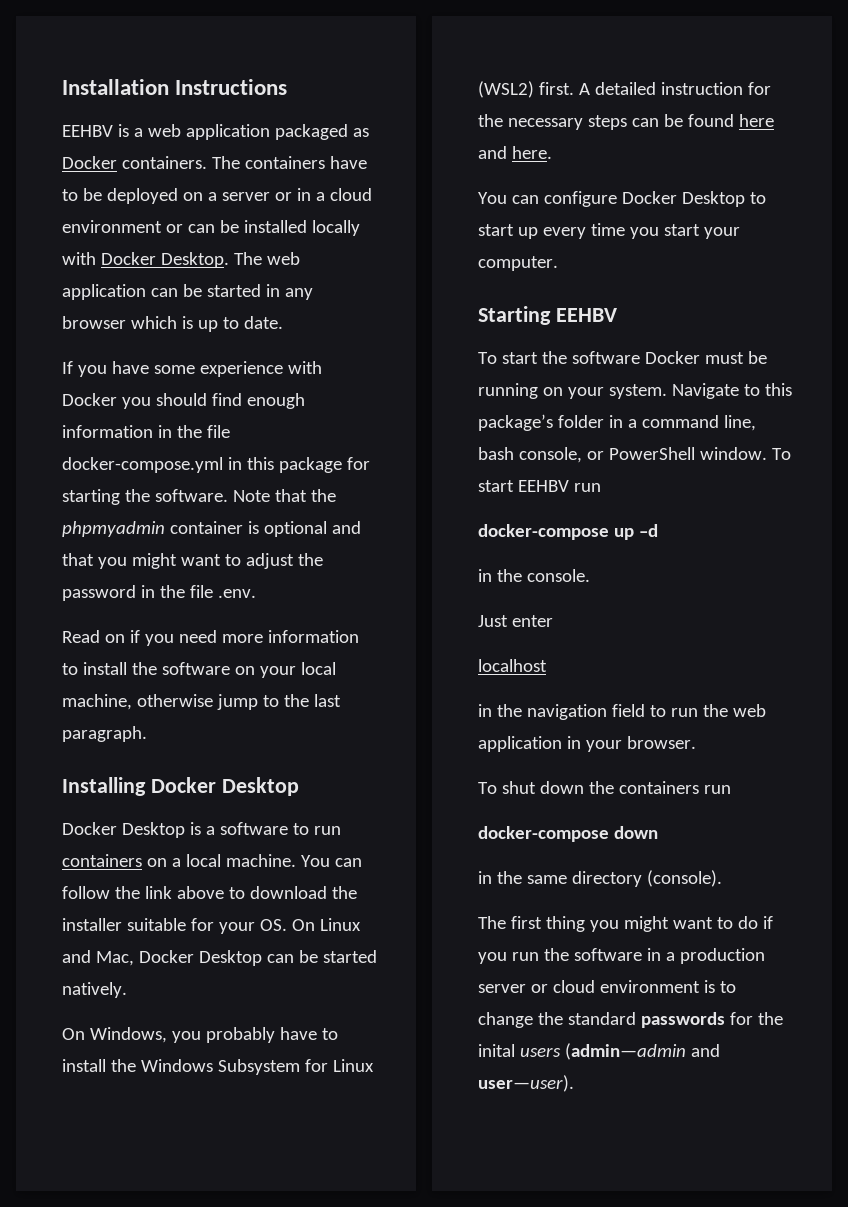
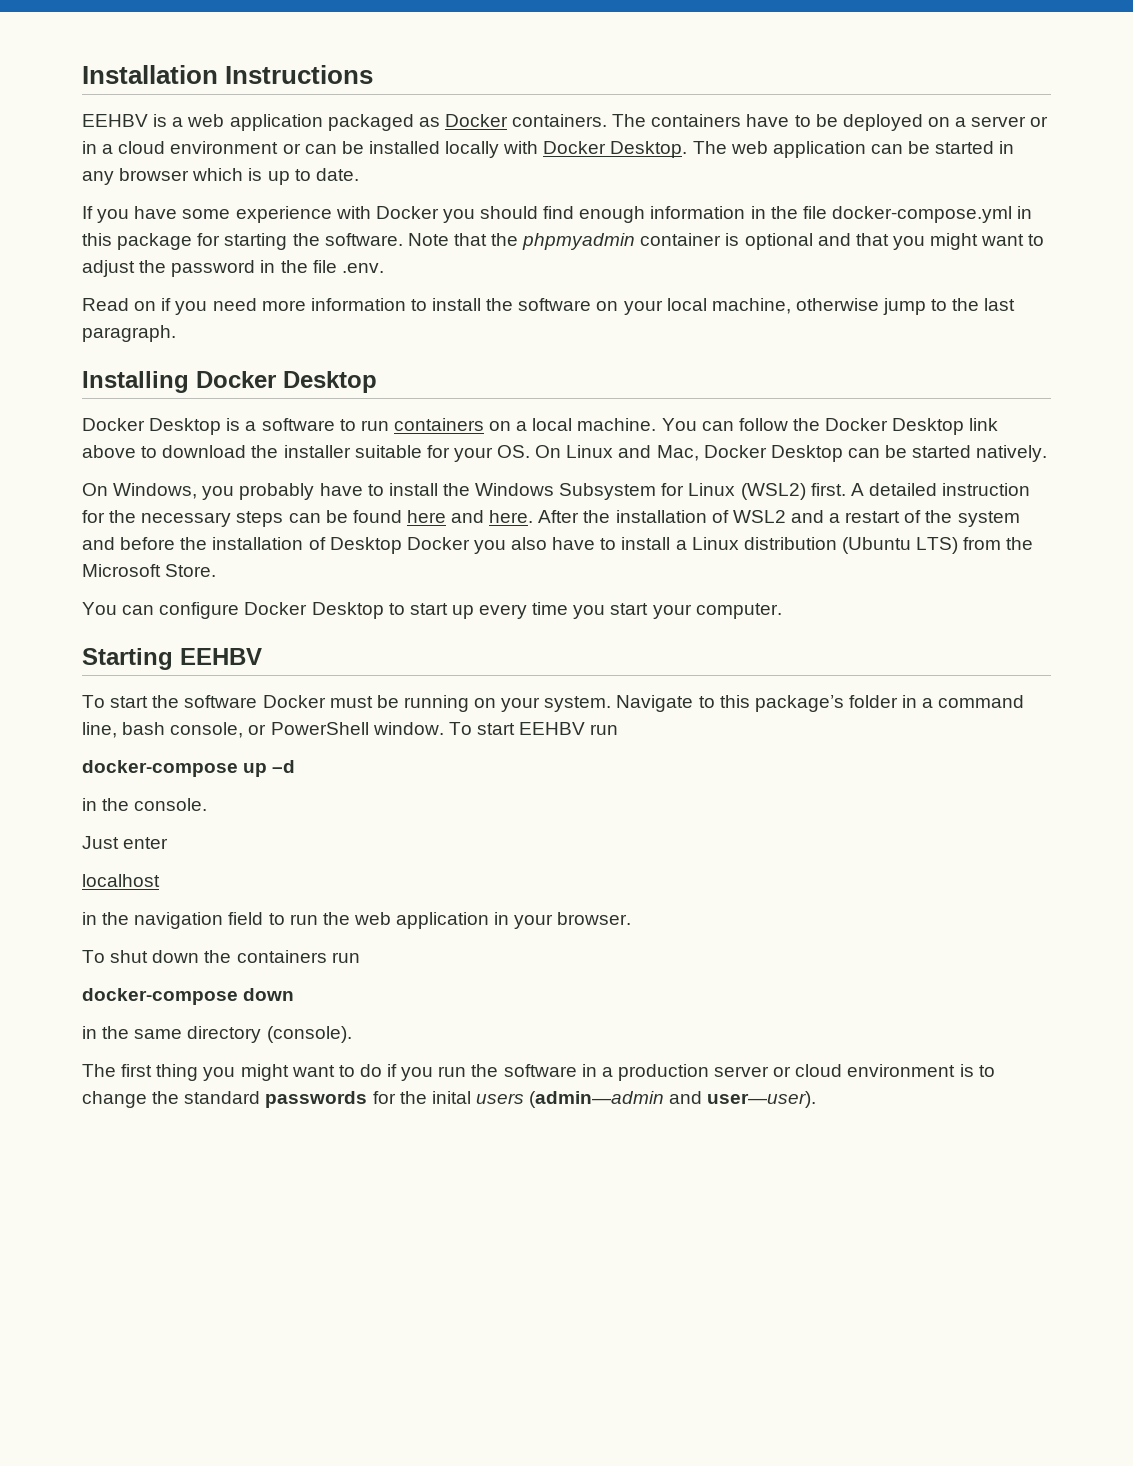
(140, 892) none -> [825,418,965,435] Docker Desktop
(552, 152) none -> [538,510,1020,527] [82,537,1034,554] [82,564,217,577] After the installation of WSL2 and a restart of the system and before the installation of Desktop Docker you also have to install a Linux distribution (Ubuntu LTS) from the Microsoft Store.

